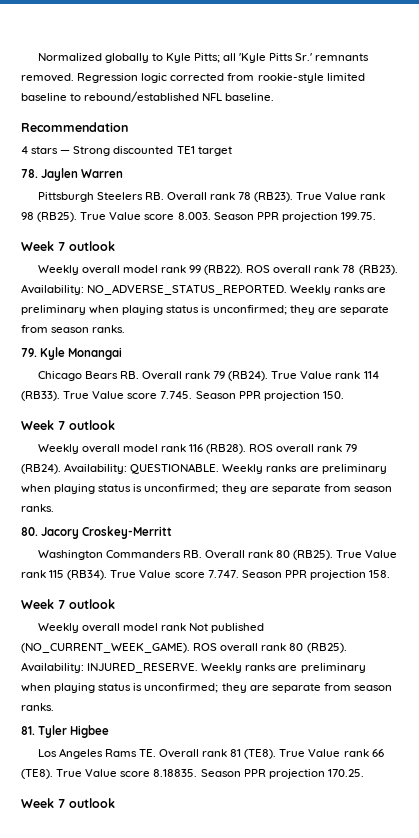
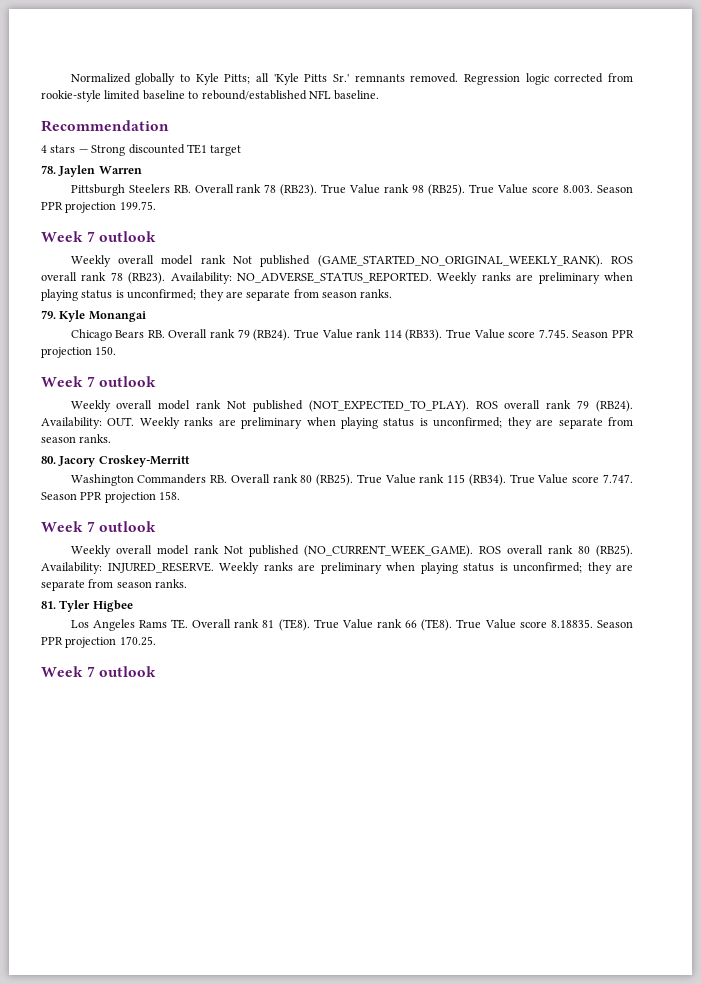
[188,265,244,275] 99 (RB22). -> [232,255,603,267] Not published (GAME_STARTED_NO_ORIGINAL_WEEKLY_RANK).
[188,444,247,454] 116 (RB28). -> [227,400,469,412] Not published (NOT_EXPECTED_TO_PLAY).
[130,463,220,474] QUESTIONABLE. -> [107,417,135,426] OUT.

